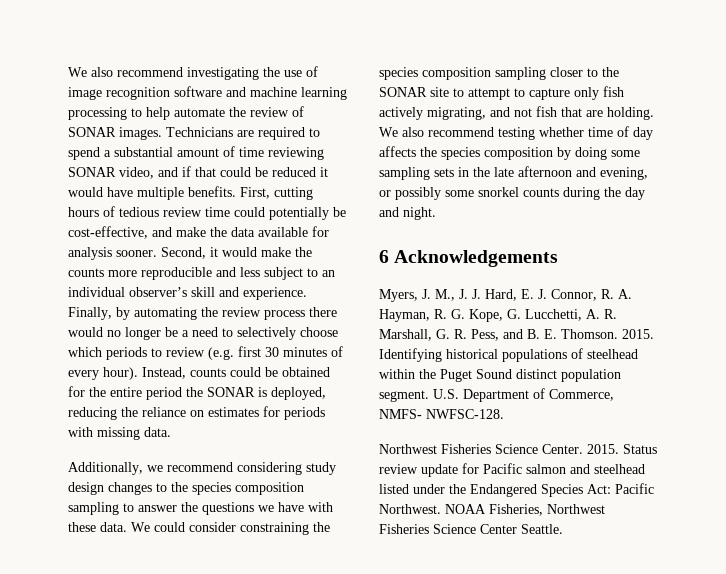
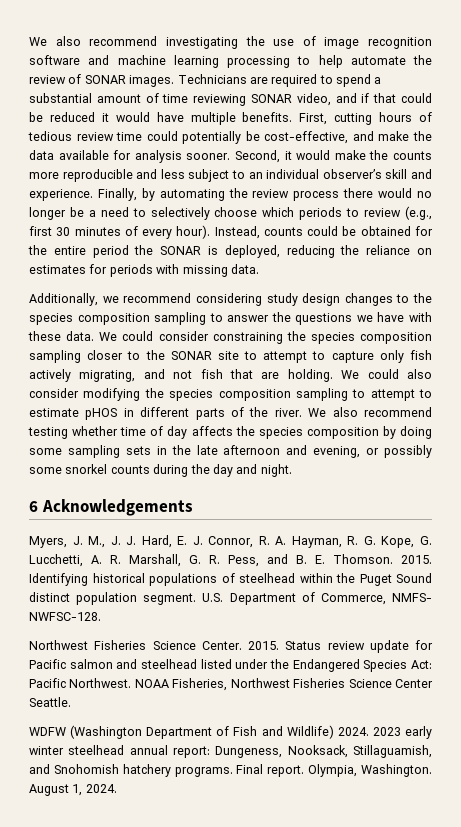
[208,347,234,360] (e.g. -> [405,206,433,220] (e.g.,
(398, 132) none -> [367,369,432,379] [29,388,432,401] [29,407,327,420] could also consider modifying the species composition sampling to attempt to estimate pHOS in different parts of the river. We
(563, 529) none -> [29,725,432,739] [29,745,432,758] [29,764,432,777] [29,784,117,796] // WDFW (Washington Department of Fish and Wildlife) 2024. 2023 early winter steelhead annual report: Dungeness, Nooksack, Stillaguamish, and Snohomish hatchery programs. Final report. Olympia, Washington. August 1, 2024.

